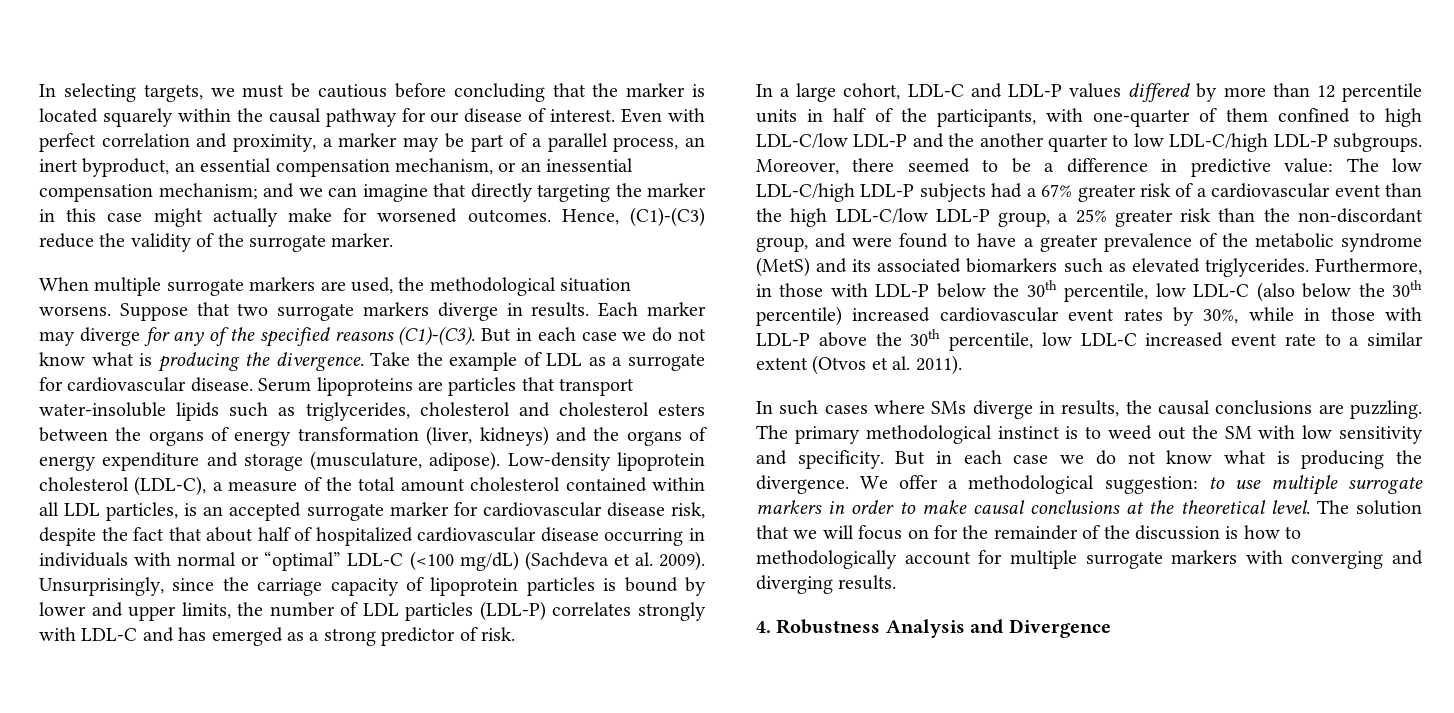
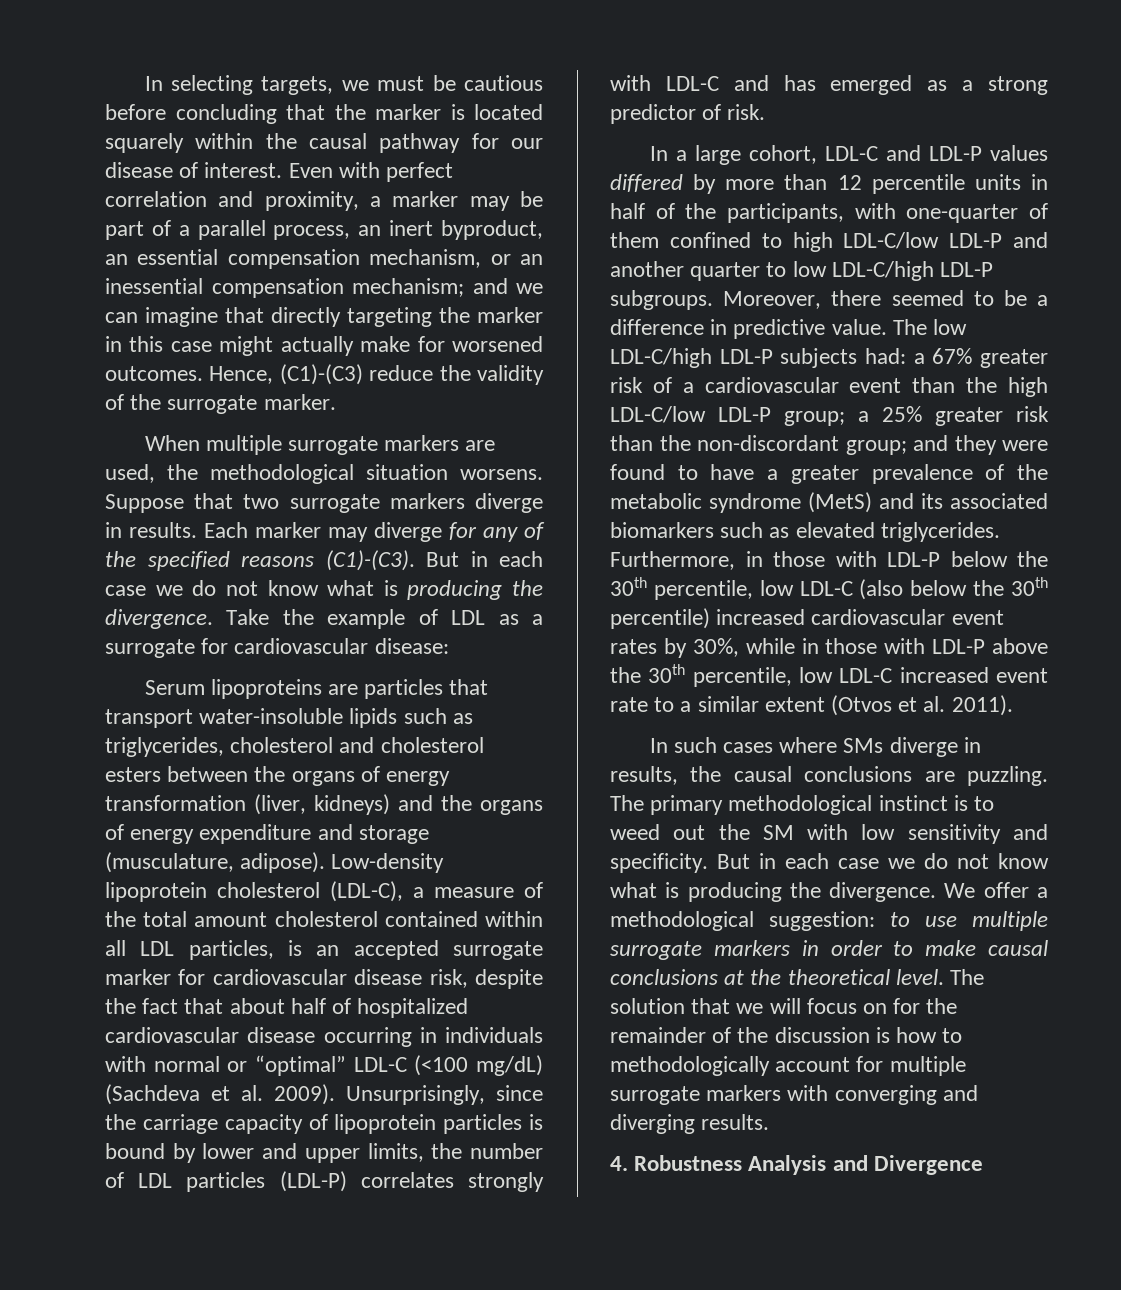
[190,377,253,392] disease. -> [374,638,449,654] disease: //
[948,133,975,147] the -> (1048, 240) none
[1284,158,1334,173] value: -> [831,319,887,335] value.
[991,183,1023,198] had -> [865,348,906,364] had:
[998,212,1051,227] group, -> [784,411,845,426] group;
[756,233,847,252] group, and -> [845,435,997,455] group; and they

